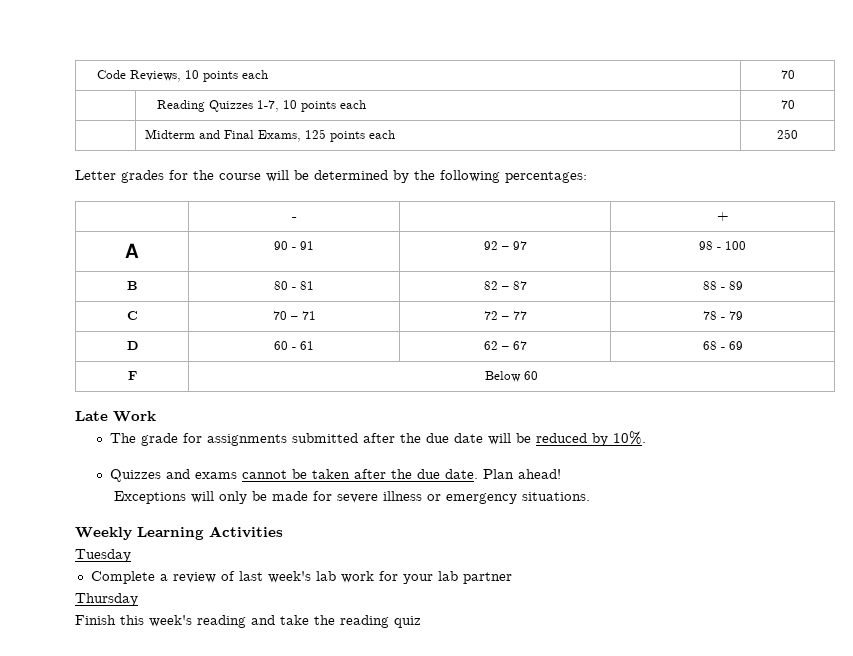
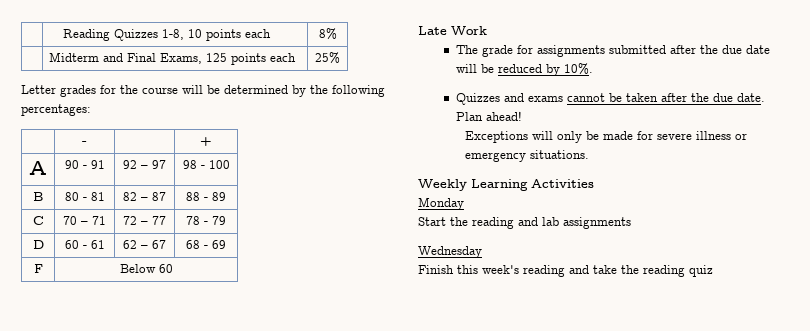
[96,70,268,82] [780,70,795,79] [156,100,366,112] [780,100,795,109] Code Reviews, 10 points each | 70 // | Reading Quizzes 1-7, 10 points each | 70 -> [63,29,272,41] [318,28,337,40] | Reading Quizzes 1-8, 10 points each | 8%
[777,129,798,139] 250 -> [315,52,340,64] 25%
[75,549,131,562] [90,571,512,584] [75,593,138,606] Tuesday // Complete a review of last week's lab work for your lab partner // Thursday -> [418,197,464,210] [418,217,631,229] [418,246,482,258] Monday // Start the reading and lab assignments // Wednesday

